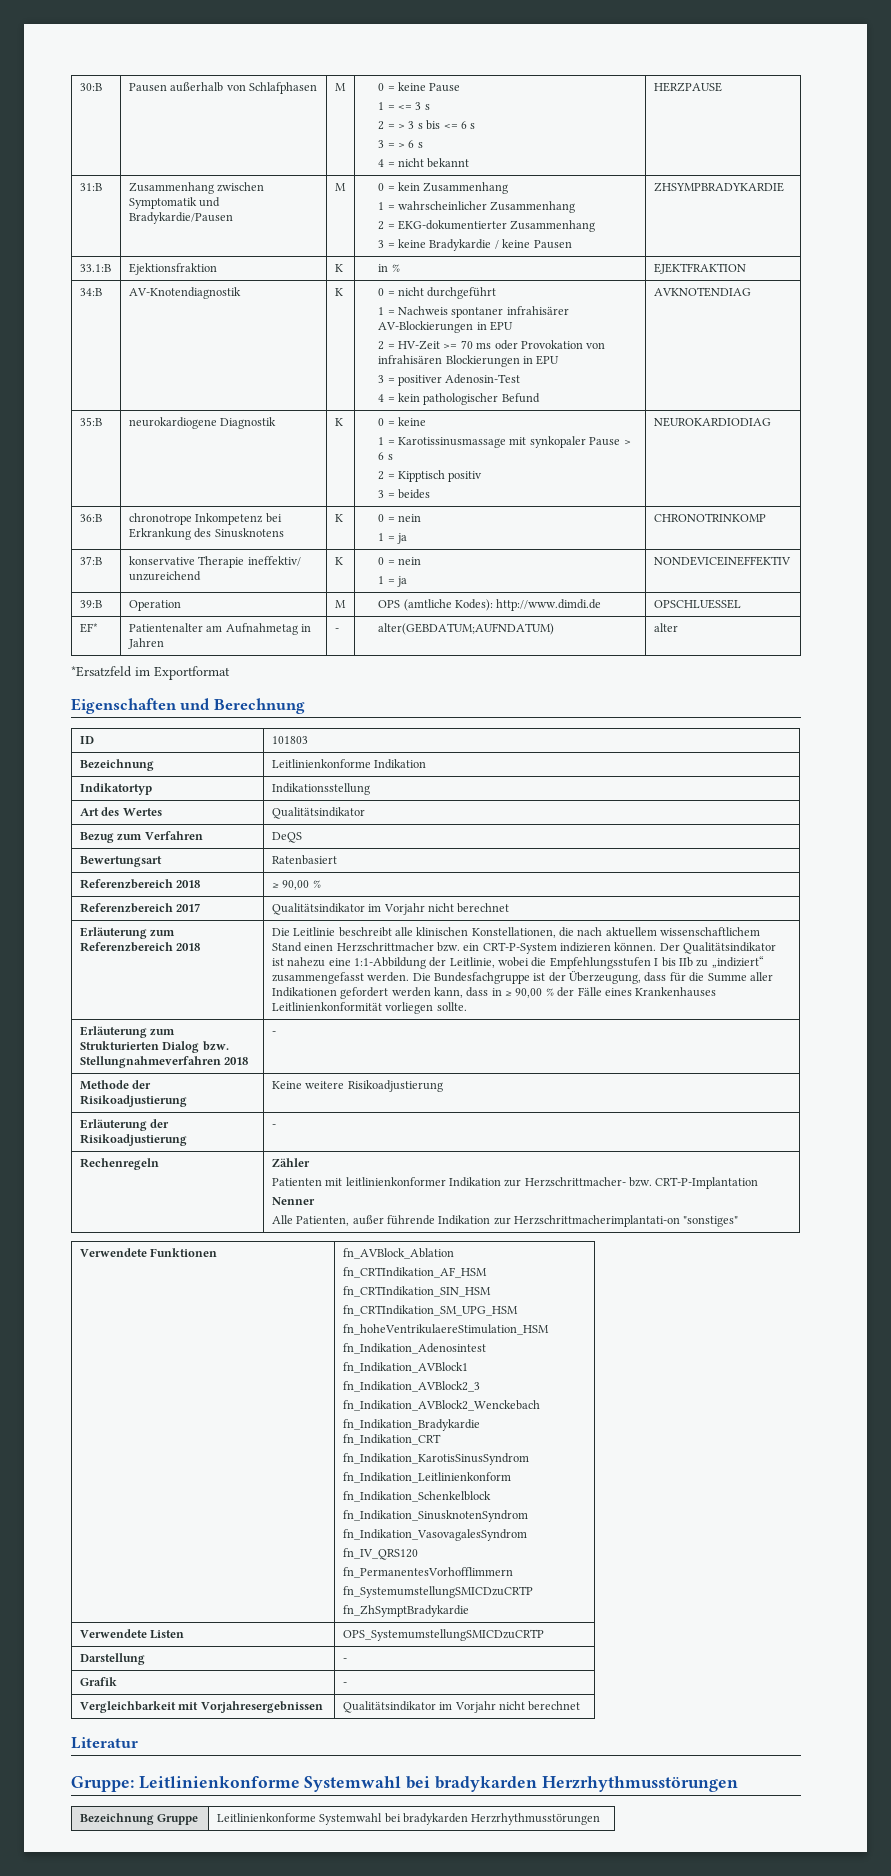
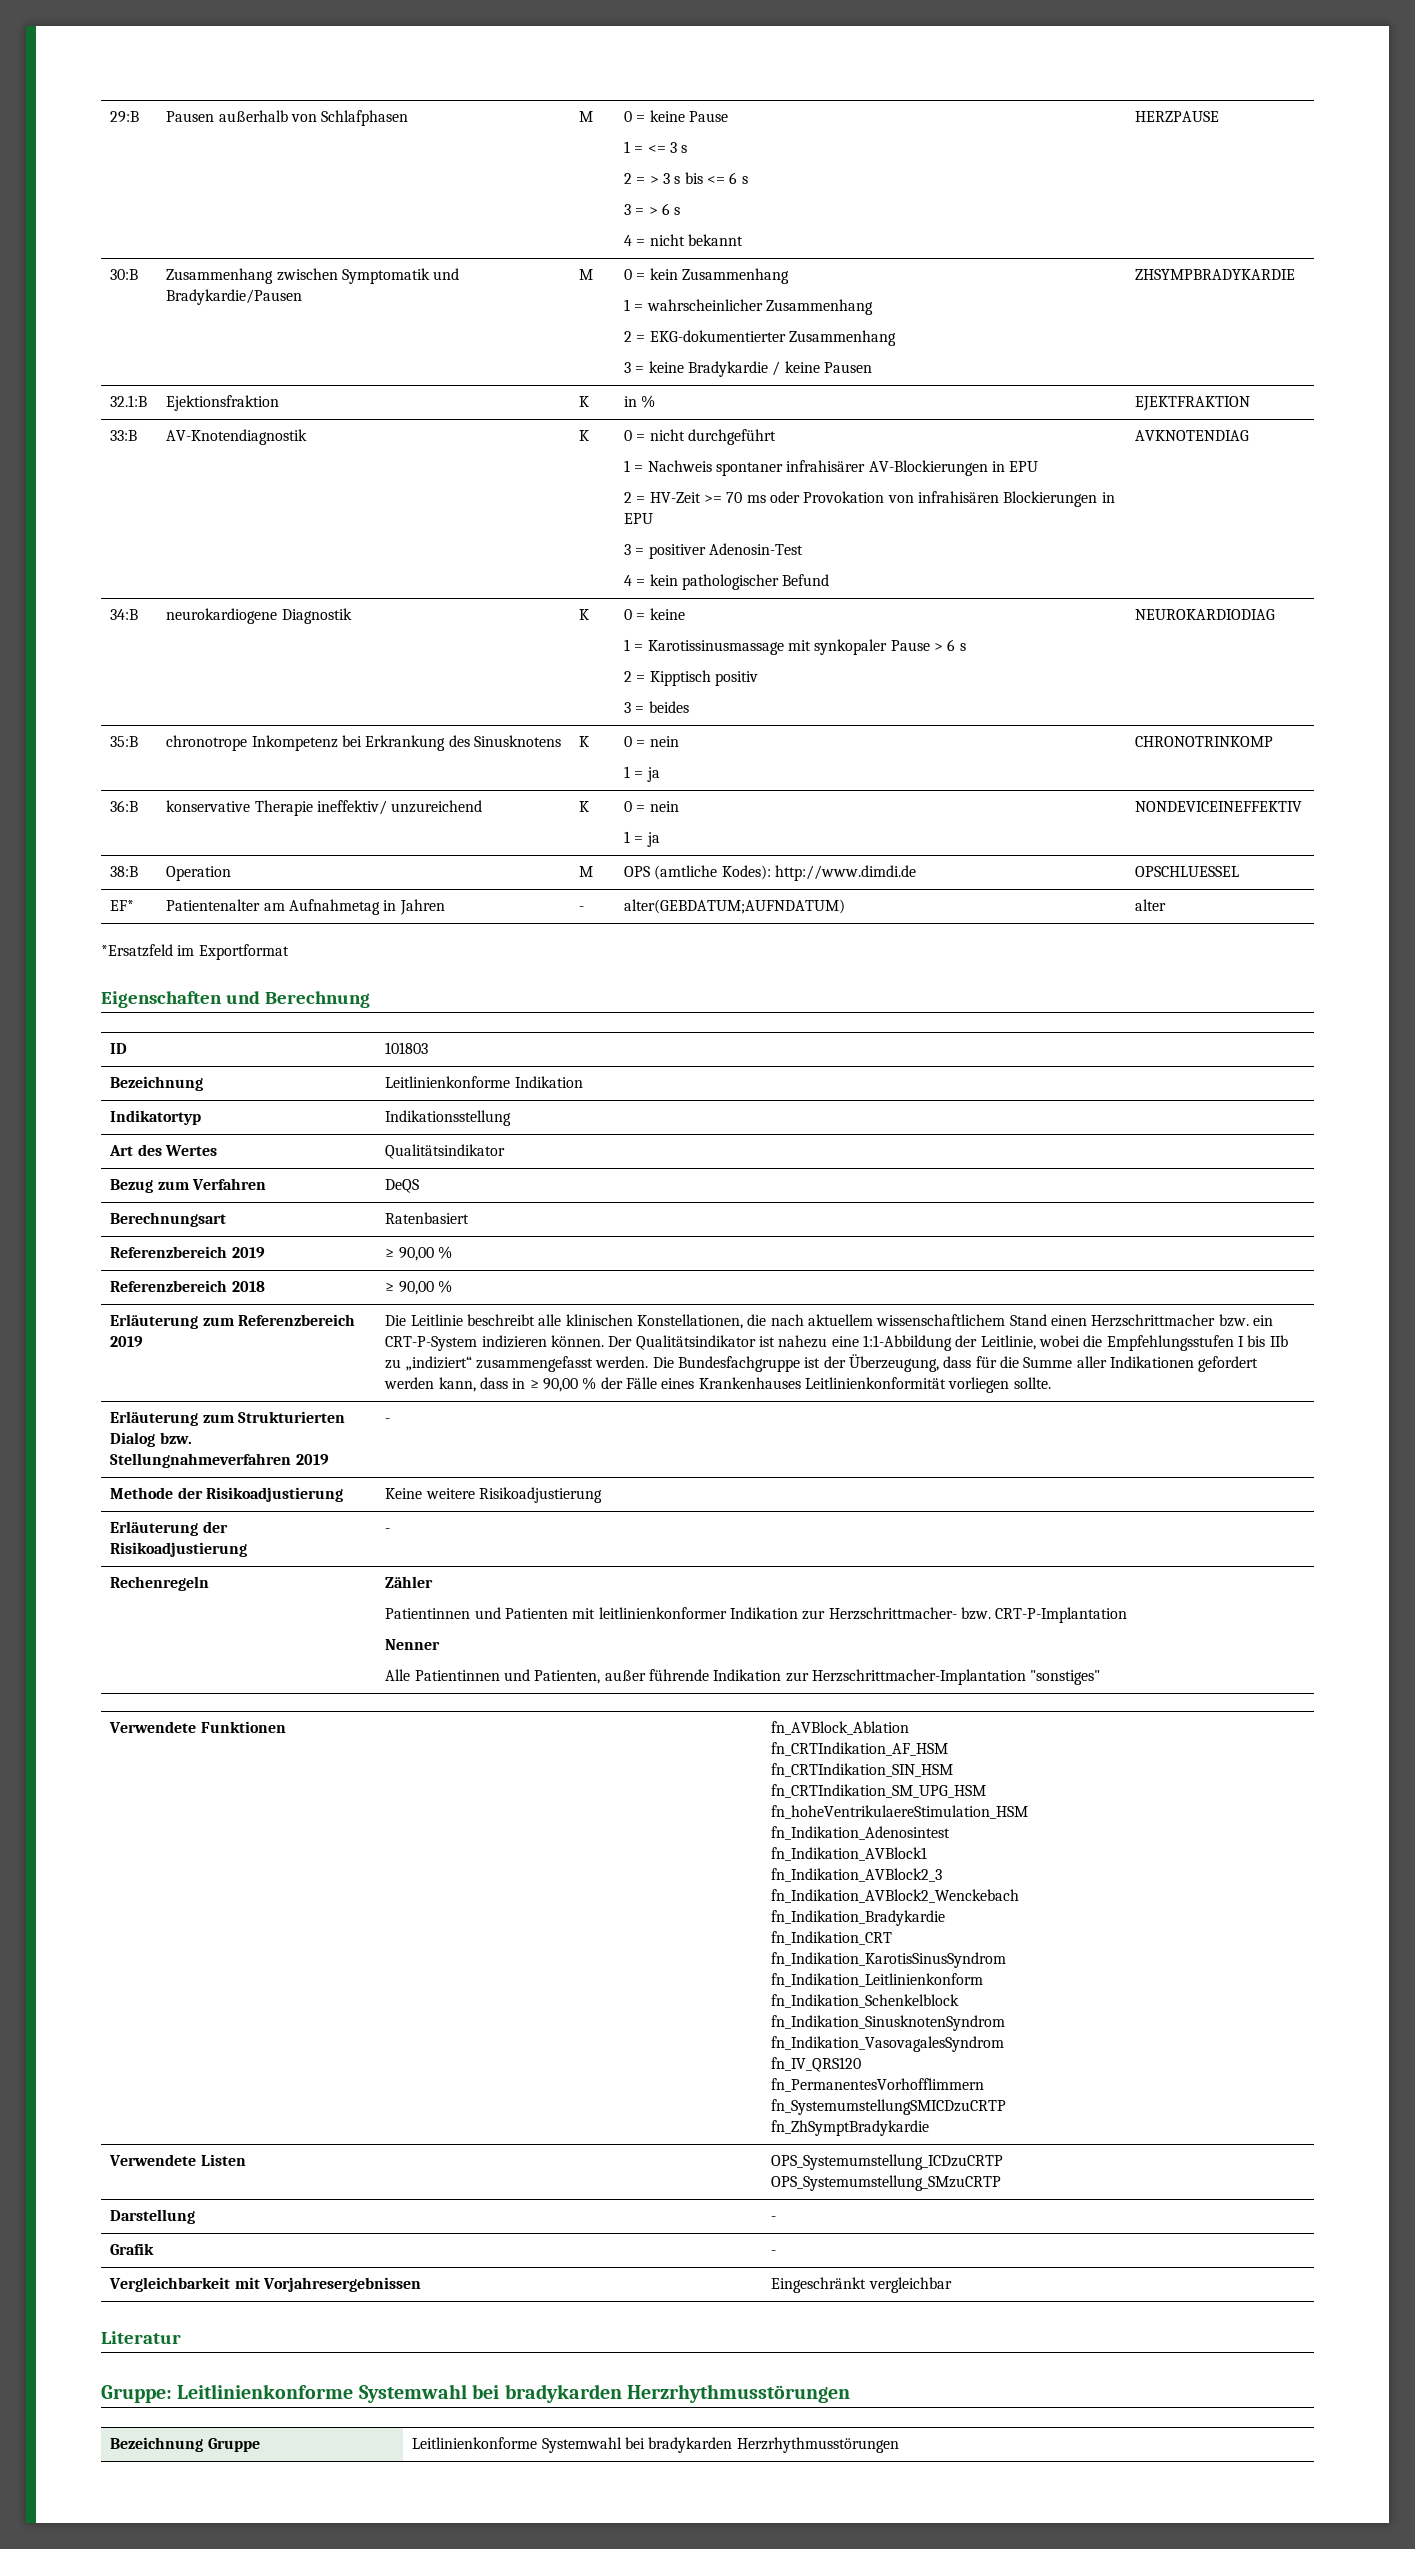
[79,83,102,91] 30:B -> [110,111,140,123] 29:B
[79,183,102,191] 31:B -> [110,269,139,280] 30:B
[79,264,111,272] 33.1:B -> [110,395,148,407] 32.1:B
[79,288,102,296] 34:B -> [110,430,138,441] 33:B
[79,417,102,426] 35:B -> [110,609,139,620] 34:B
[79,514,102,522] 36:B -> [110,736,139,747] 35:B
[79,556,102,565] 37:B -> [110,800,139,812] 36:B
[79,600,102,608] 39:B -> [110,866,139,877] 38:B
[79,856,162,867] Bewertungsart -> [110,1212,227,1227] Berechnungsart
(337, 860) none -> [110,1246,265,1258] [385,1246,453,1261] // Referenzbereich 2019 | ≥ 90,00 %
[79,903,201,913] [271,903,510,915] // Referenzbereich 2017 | Qualitätsindikator im Vorjahr nicht berechnet -> (453, 1286) none
[176,943,201,951] 2018 -> [110,1336,144,1347] 2019
[224,1057,249,1065] 2018 -> [295,1454,329,1465] 2019
(310, 1162) none -> [385,1607,501,1619] Patientinnen und
(293, 1219) none -> [414,1669,531,1681] Patientinnen und
[514,1215,681,1227] Herzschrittmacherimplantati-on -> [811,1669,1026,1685] Herzschrittmacher-Implantation
[342,1629,544,1641] OPS_SystemumstellungSMICDzuCRTP -> [771,2154,1004,2170] [771,2175,1002,2191] OPS_Systemumstellung_ICDzuCRTP // OPS_Systemumstellung_SMzuCRTP
[342,1701,581,1713] Qualitätsindikator im Vorjahr nicht berechnet -> [771,2277,952,2293] Eingeschränkt vergleichbar

